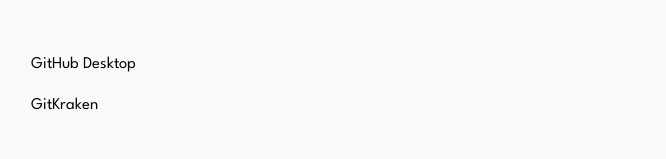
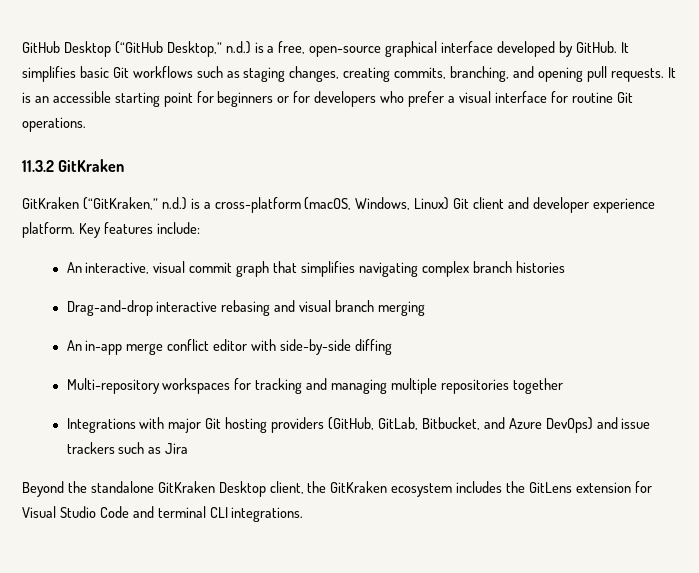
[31,97,98,110] // GitKraken -> [114,41,629,57] [22,66,676,82] [22,91,633,107] [22,117,86,132] [22,159,125,172] [22,197,655,213] [22,222,200,238] [66,261,565,277] [66,300,426,316] [66,339,392,355] [66,378,563,394] [66,417,651,433] [66,442,189,454] [22,481,652,497] [22,506,304,522] (“GitHub Desktop,” n.d.) is a free, open-source graphical interface developed by GitHub. It simplifies basic Git workflows such as staging changes, creating commits, branching, and opening pull requests. It is an accessible starting point for beginners or for developers who prefer a visual interface for routine Git operations. // 11.3.2 GitKraken // GitKraken (“GitKraken,” n.d.) is a cross-platform (macOS, Windows, Linux) Git client and developer experience platform. Key features include: // An interactive, visual commit graph that simplifies navigating complex branch histories // Drag-and-drop interactive rebasing and visual branch merging // An in-app merge conflict editor with side-by-side diffing // Multi-repository workspaces for tracking and managing multiple repositories together // Integrations with major Git hosting providers (GitHub, GitLab, Bitbucket, and Azure DevOps) and issue trackers such as Jira // Beyond the standalone GitKraken Desktop client, the GitKraken ecosystem includes the GitLens extension for Visual Studio Code and terminal CLI integrations.

